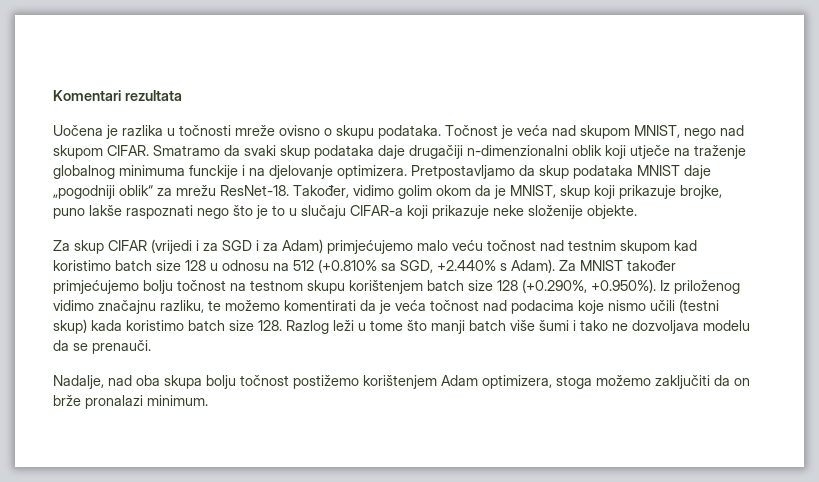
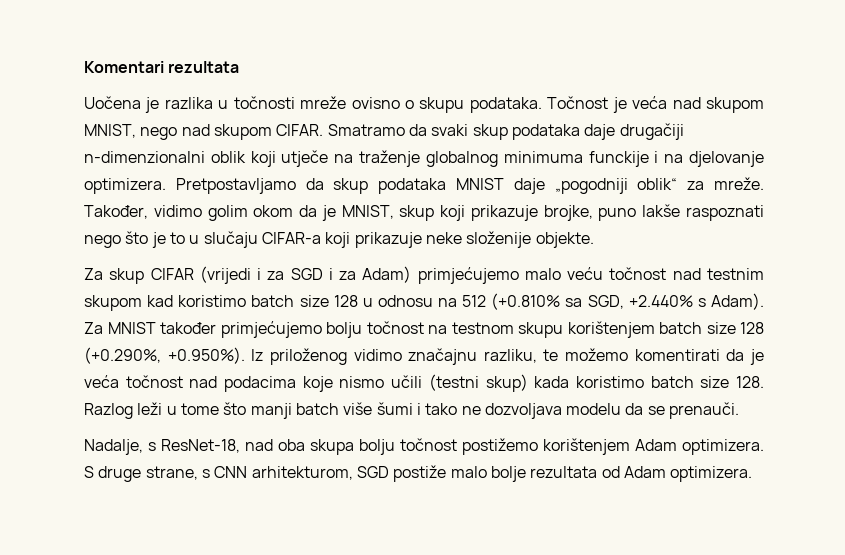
[176,185,289,196] mrežu ResNet-18. -> [714,177,764,190] mreže.
(104, 382) none -> [148,439,240,453] s ResNet-18,
[482,375,750,389] [53,395,208,409] optimizera, stoga možemo zaključiti da on brže pronalazi minimum. -> [682,439,764,455] [84,465,753,482] optimizera. S druge strane, s CNN arhitekturom, SGD postiže malo bolje rezultata od Adam optimizera.

